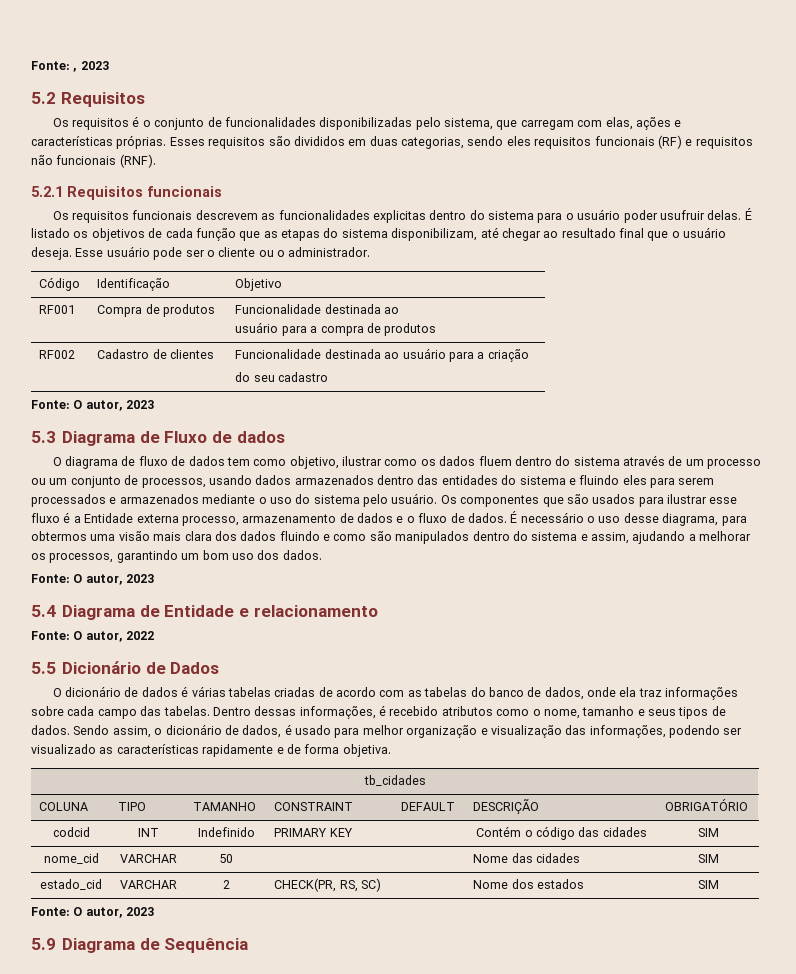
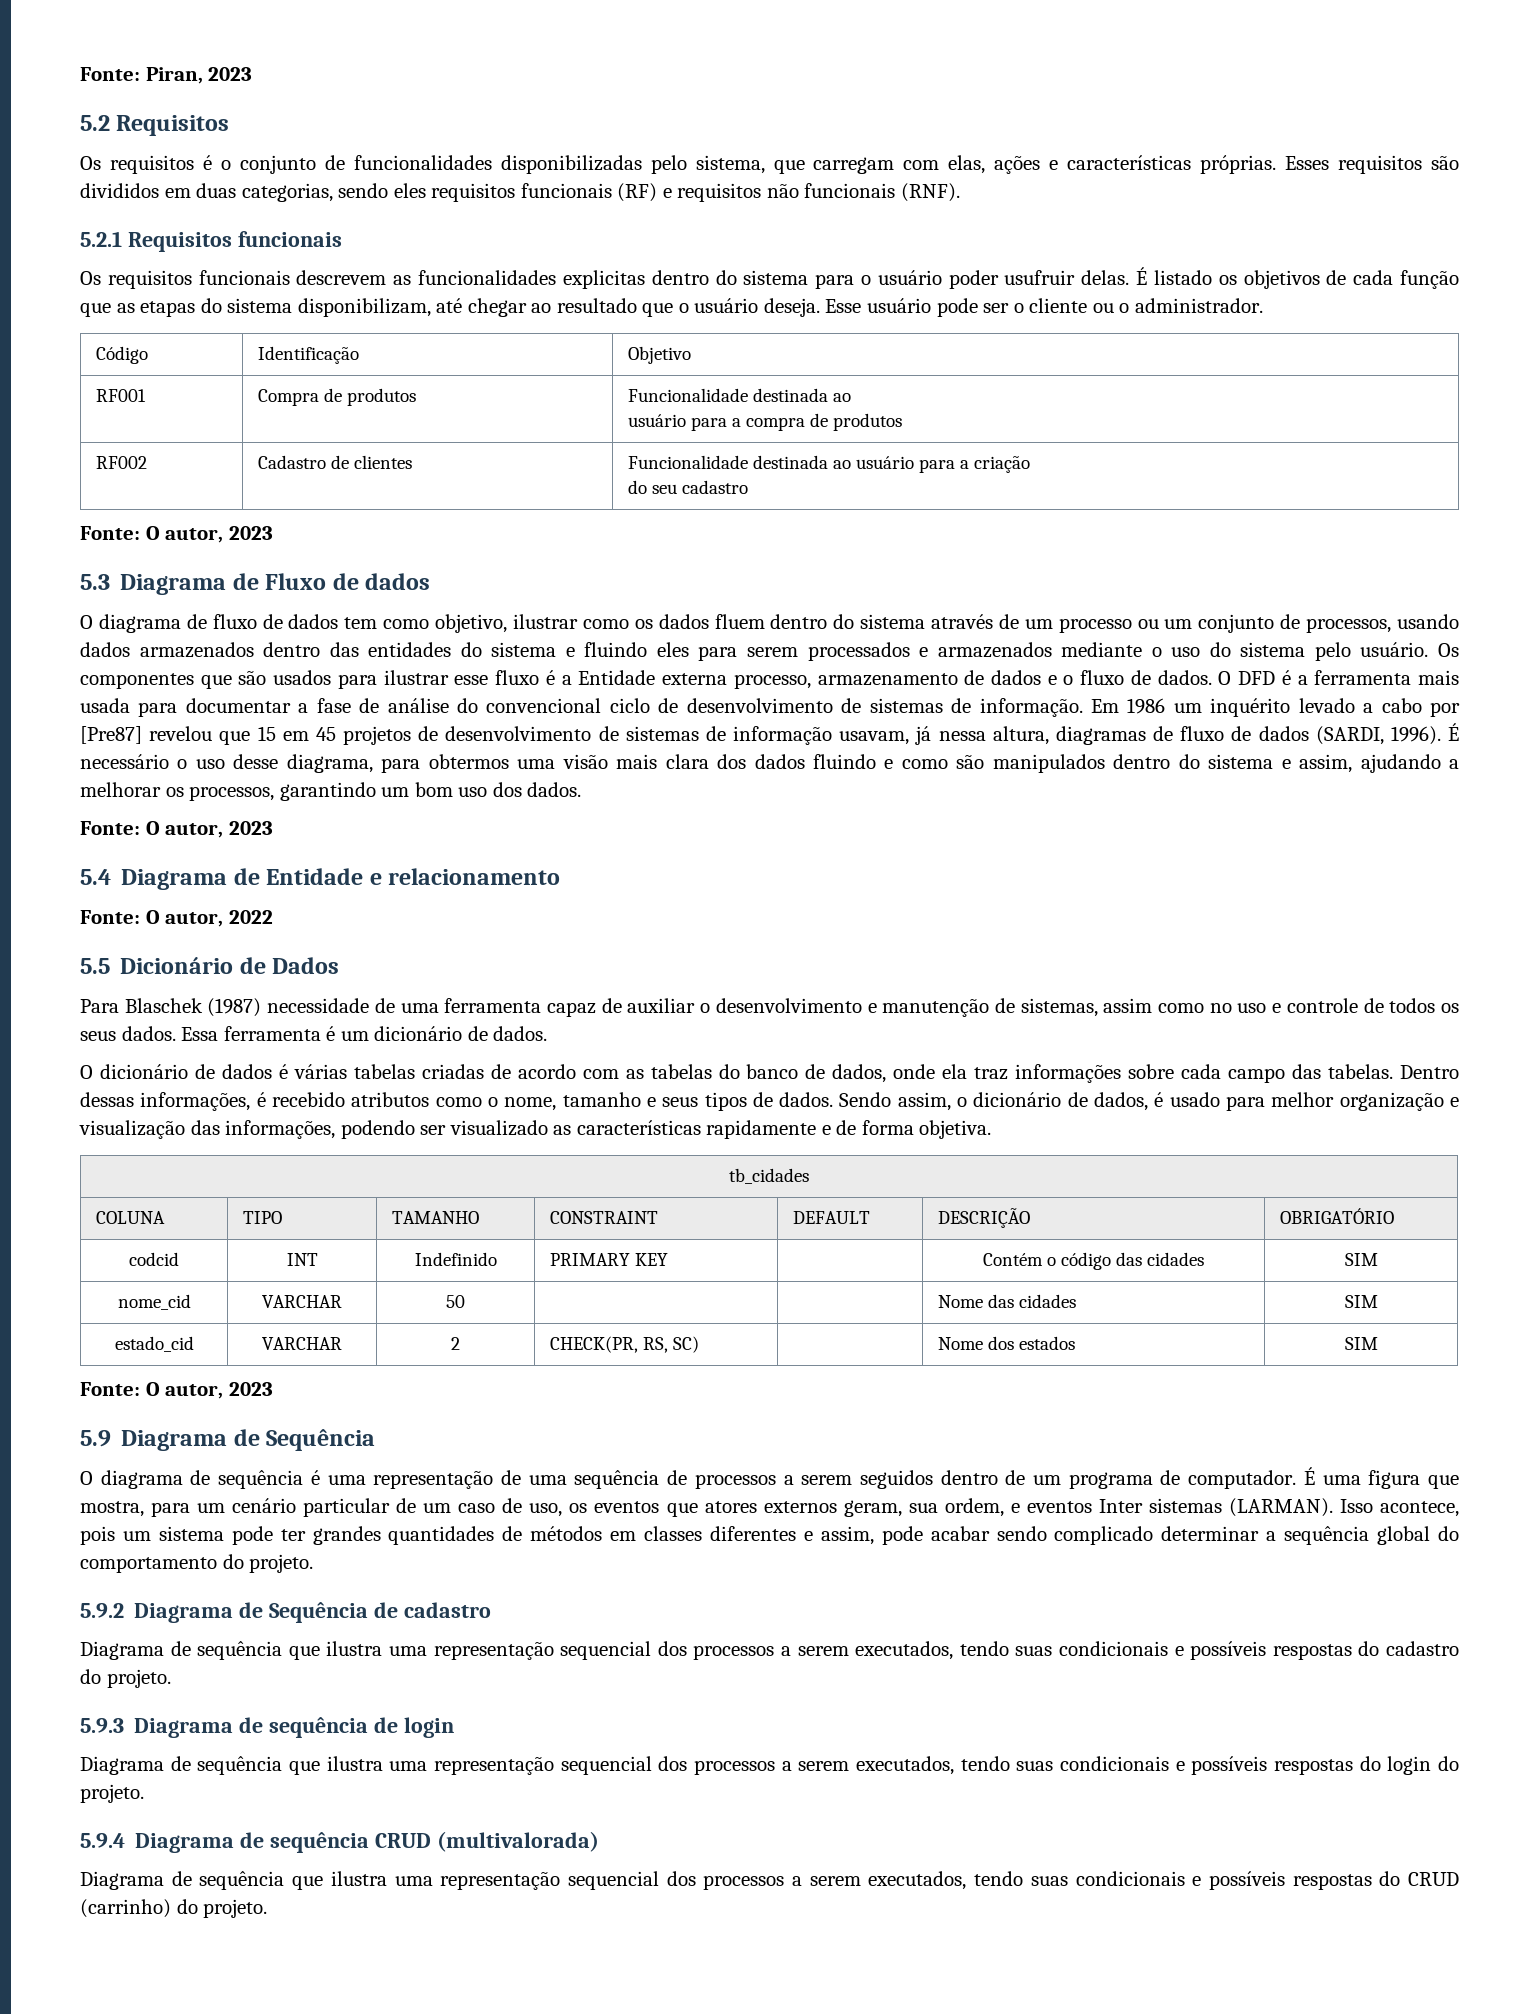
[31,61,78,72] Fonte: , -> [80,67,203,84] Fonte: Piran,
[619,228,644,238] final -> (637, 305) none
(507, 518) none -> [1218,670,1460,685] [80,698,1461,717] [80,726,1441,745] O DFD é a ferramenta mais usada para documentar a fase de análise do convencional ciclo de desenvolvimento de sistemas de informação. Em 1986 um inquérito levado a cabo por [Pre87] revelou que 15 em 45 projetos de desenvolvimento de sistemas de informação usavam, já nessa altura, diagramas de fluxo de dados (SARDI, 1996).
(220, 668) none -> [80,998,1459,1017] [80,1026,548,1041] // Para Blaschek (1987) necessidade de uma ferramenta capaz de auxiliar o desenvolvimento e manutenção de sistemas, assim como no uso e controle de todos os seus dados. Essa ferramenta é um dicionário de dados.
(249, 945) none -> [80,1467,1459,1489] [80,1498,1459,1517] [80,1526,1459,1545] [80,1554,314,1573] [80,1602,492,1623] [80,1641,1459,1660] [80,1669,171,1688] [80,1717,455,1738] [80,1756,1460,1775] [80,1784,144,1803] [80,1831,600,1853] [80,1871,1460,1890] [80,1899,268,1918] // O diagrama de sequência é uma representação de uma sequência de processos a serem seguidos dentro de um programa de computador. É uma figura que mostra, para um cenário particular de um caso de uso, os eventos que atores externos geram, sua ordem, e eventos Inter sistemas (LARMAN). Isso acontece, pois um sistema pode ter grandes quantidades de métodos em classes diferentes e assim, pode acabar sendo complicado determinar a sequência global do comportamento do projeto. // 5.9.2 Diagrama de Sequência de cadastro // Diagrama de sequência que ilustra uma representação sequencial dos processos a serem executados, tendo suas condicionais e possíveis respostas do cadastro do projeto. // 5.9.3 Diagrama de sequência de login // Diagrama de sequência que ilustra uma representação sequencial dos processos a serem executados, tendo suas condicionais e possíveis respostas do login do projeto. // 5.9.4 Diagrama de sequência CRUD (multivalorada) // Diagrama de sequência que ilustra uma representação sequencial dos processos a serem executados, tendo suas condicionais e possíveis respostas do CRUD (carrinho) do projeto.

